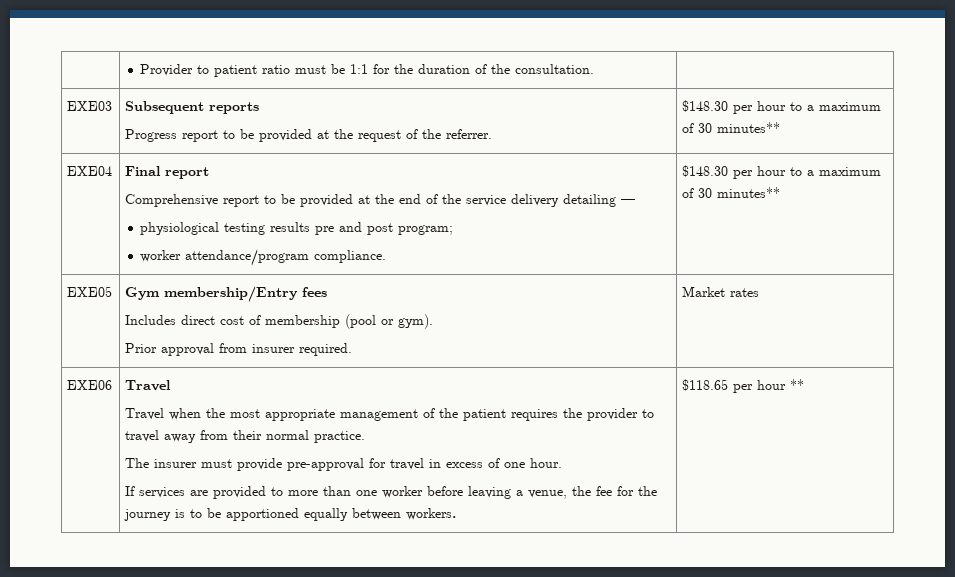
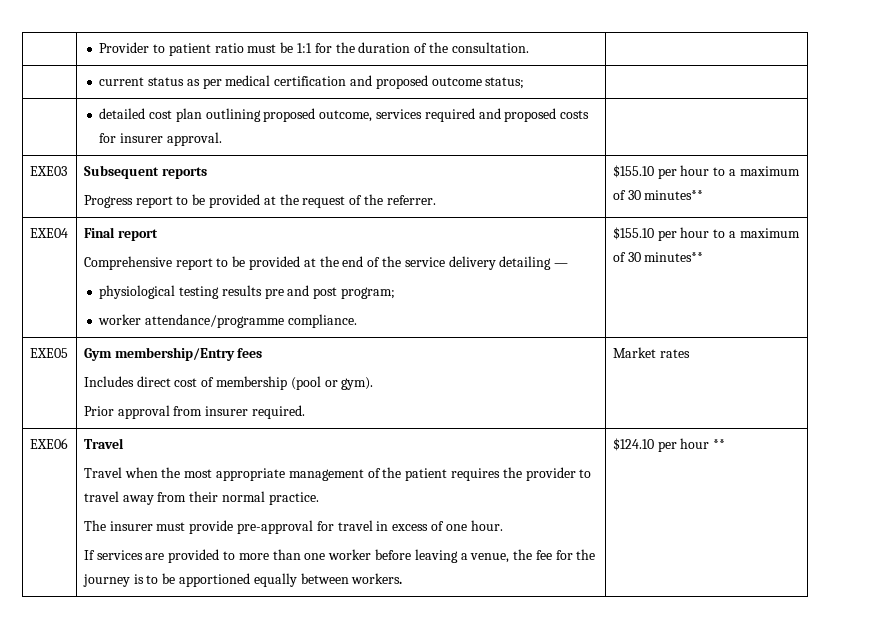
(595, 69) none -> [99,75,525,89] [99,108,590,122] [99,132,222,146] // | current status as per medical certification and proposed outcome status; | // | detailed cost plan outlining proposed outcome, services required and proposed costs for insurer approval. |
[682,100,729,112] $148.30 -> [612,165,654,178] $155.10
[185,249,310,266] attendance/program -> [145,314,285,328] attendance/programme
[682,165,729,177] $148.30 -> [612,227,654,240] $155.10
[682,379,729,391] $118.65 -> [612,438,654,451] $124.10

